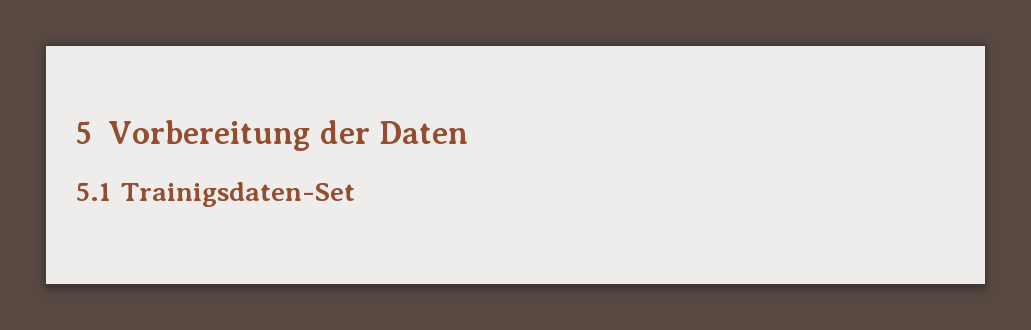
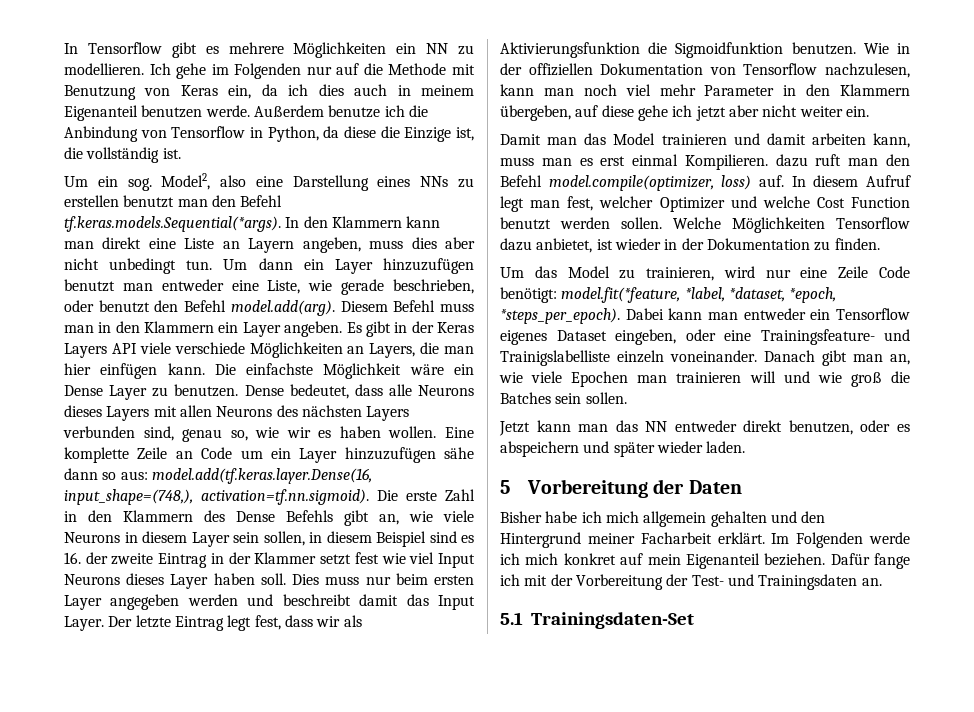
[75,120,468,151] 5 Vorbereitung der Daten -> [64,42,474,58] [64,63,475,79] [64,84,475,100] [64,105,428,121] [64,126,475,142] [64,147,181,163] [64,173,474,191] [64,195,283,208] [64,216,441,232] [64,237,476,253] [64,258,474,274] [64,279,474,295] [64,300,475,316] [64,321,475,337] [64,342,474,358] [64,363,474,379] [64,384,474,400] [64,405,410,421] [63,426,474,442] [64,447,474,463] [64,468,372,484] [64,489,475,505] [64,510,474,526] [64,531,474,547] [64,552,476,568] [64,573,475,589] [64,594,475,610] [64,615,362,631] [500,42,910,58] [500,63,910,78] [500,84,910,96] [500,105,869,121] [500,133,910,148] [500,154,910,170] [500,175,911,191] [500,196,910,212] [500,217,910,233] [500,238,880,253] [500,266,910,281] [500,287,837,303] [500,308,911,324] [500,329,910,345] [500,350,910,366] [499,371,910,387] [500,392,627,404] [499,420,910,436] [500,441,746,457] [500,479,742,498] [500,511,826,527] [500,532,910,548] [500,553,910,569] [500,574,882,590] In Tensorflow gibt es mehrere Möglichkeiten ein NN zu modellieren. Ich gehe im Folgenden nur auf die Methode mit Benutzung von Keras ein, da ich dies auch in meinem Eigenanteil benutzen werde. Außerdem benutze ich die Anbindung von Tensorflow in Python, da diese die Einzige ist, die vollständig ist. // Um ein sog. Model2, also eine Darstellung eines NNs zu erstellen benutzt man den Befehl tf.keras.models.Sequential(*args). In den Klammern kann man direkt eine Liste an Layern angeben, muss dies aber nicht unbedingt tun. Um dann ein Layer hinzuzufügen benutzt man entweder eine Liste, wie gerade beschrieben, oder benutzt den Befehl model.add(arg). Diesem Befehl muss man in den Klammern ein Layer angeben. Es gibt in der Keras Layers API viele verschiede Möglichkeiten an Layers, die man hier einfügen kann. Die einfachste Möglichkeit wäre ein Dense Layer zu benutzen. Dense bedeutet, dass alle Neurons dieses Layers mit allen Neurons des nächsten Layers verbunden sind, genau so, wie wir es haben wollen. Eine komplette Zeile an Code um ein Layer hinzuzufügen sähe dann so aus: model.add(tf.keras.layer.Dense(16, input_shape=(748,), activation=tf.nn.sigmoid). Die erste Zahl in den Klammern des Dense Befehls gibt an, wie viele Neurons in diesem Layer sein sollen, in diesem Beispiel sind es 16. der zweite Eintrag in der Klammer setzt fest wie viel Input Neurons dieses Layer haben soll. Dies muss nur beim ersten Layer angegeben werden und beschreibt damit das Input Layer. Der letzte Eintrag legt fest, dass wir als Aktivierungsfunktion die Sigmoidfunktion benutzen. Wie in der offiziellen Dokumentation von Tensorflow nachzulesen, kann man noch viel mehr Parameter in den Klammern übergeben, auf diese gehe ich jetzt aber nicht weiter ein. // Damit man das Model trainieren und damit arbeiten kann, muss man es erst einmal Kompilieren. dazu ruft man den Befehl model.compile(optimizer, loss) auf. In diesem Aufruf legt man fest, welcher Optimizer und welche Cost Function benutzt werden sollen. Welche Möglichkeiten Tensorflow dazu anbietet, ist wieder in der Dokumentation zu finden. // Um das Model zu trainieren, wird nur eine Zeile Code benötigt: model.fit(*feature, *label, *dataset, *epoch, *steps_per_epoch). Dabei kann man entweder ein Tensorflow eigenes Dataset eingeben, oder eine Trainingsfeature- und Trainigslabelliste einzeln voneinander. Danach gibt man an, wie viele Epochen man trainieren will und wie groß die Batches sein sollen. // Jetzt kann man das NN entweder direkt benutzen, oder es abspeichern und später wieder laden. // 5 Vorbereitung der Daten // Bisher habe ich mich allgemein gehalten und den Hintergrund meiner Facharbeit erklärt. Im Folgenden werde ich mich konkret auf mein Eigenanteil beziehen. Dafür fange ich mit der Vorbereitung der Test- und Trainingsdaten an.
[121,182,356,207] Trainigsdaten-Set -> [531,612,694,629] Trainingsdaten-Set

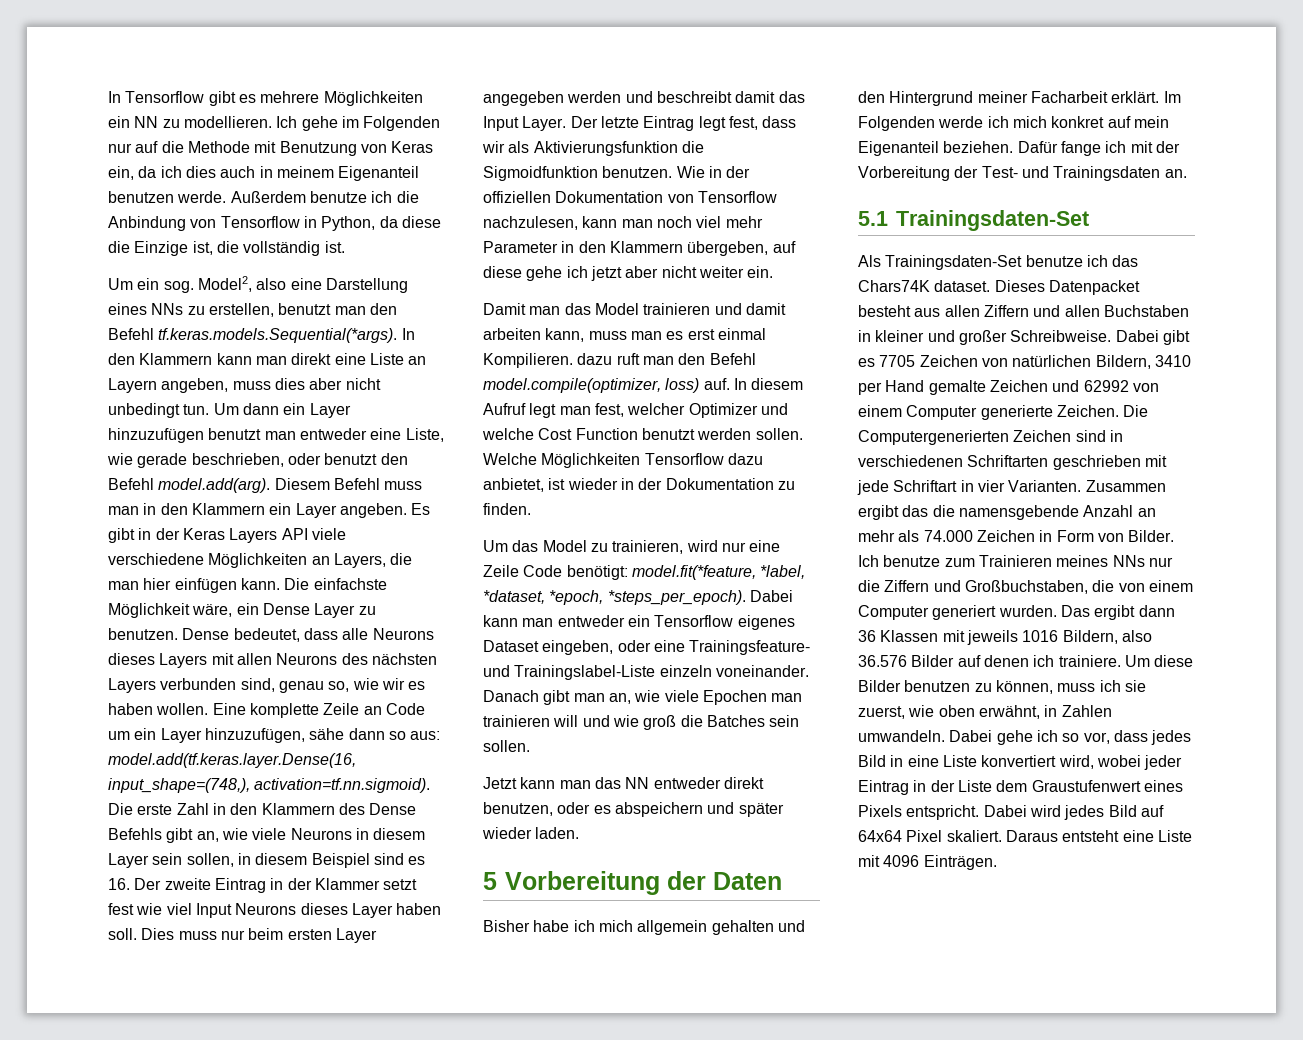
[64,195,119,207] erstellen -> [208,303,274,317] erstellen,
[174,342,245,354] verschiede -> [108,553,204,565] verschiedene
[409,364,444,375] wäre -> [192,604,233,617] wäre,
[344,447,436,463] hinzuzufügen -> [204,728,305,743] hinzuzufügen,
[85,552,108,564] der -> [134,878,162,890] Der
[500,350,610,366] Trainigslabelliste -> [514,665,656,680] Trainingslabel-Liste
(694, 620) none -> [858,255,1139,270] [858,280,1140,295] [858,305,1189,317] [858,330,1190,345] [858,355,1191,369] [858,380,1159,395] [858,405,1149,420] [858,430,1123,445] [858,455,1167,470] [857,480,1166,495] [858,505,1156,520] [858,530,1175,542] [858,555,1173,567] [858,580,1193,594] [858,605,1175,620] [858,630,1152,645] [858,655,1194,667] [858,680,1146,694] [858,705,1112,719] [858,730,1192,745] [858,755,1183,770] [858,780,1183,795] [858,805,1164,820] [858,830,1192,842] [858,855,997,870] // Als Trainingsdaten-Set benutze ich das Chars74K dataset. Dieses Datenpacket besteht aus allen Ziffern und allen Buchstaben in kleiner und großer Schreibweise. Dabei gibt es 7705 Zeichen von natürlichen Bildern, 3410 per Hand gemalte Zeichen und 62992 von einem Computer generierte Zeichen. Die Computergenerierten Zeichen sind in verschiedenen Schriftarten geschrieben mit jede Schriftart in vier Varianten. Zusammen ergibt das die namensgebende Anzahl an mehr als 74.000 Zeichen in Form von Bilder. Ich benutze zum Trainieren meines NNs nur die Ziffern und Großbuchstaben, die von einem Computer generiert wurden. Das ergibt dann 36 Klassen mit jeweils 1016 Bildern, also 36.576 Bilder auf denen ich trainiere. Um diese Bilder benutzen zu können, muss ich sie zuerst, wie oben erwähnt, in Zahlen umwandeln. Dabei gehe ich so vor, dass jedes Bild in eine Liste konvertiert wird, wobei jeder Eintrag in der Liste dem Graustufenwert eines Pixels entspricht. Dabei wird jedes Bild auf 64x64 Pixel skaliert. Daraus entsteht eine Liste mit 4096 Einträgen.

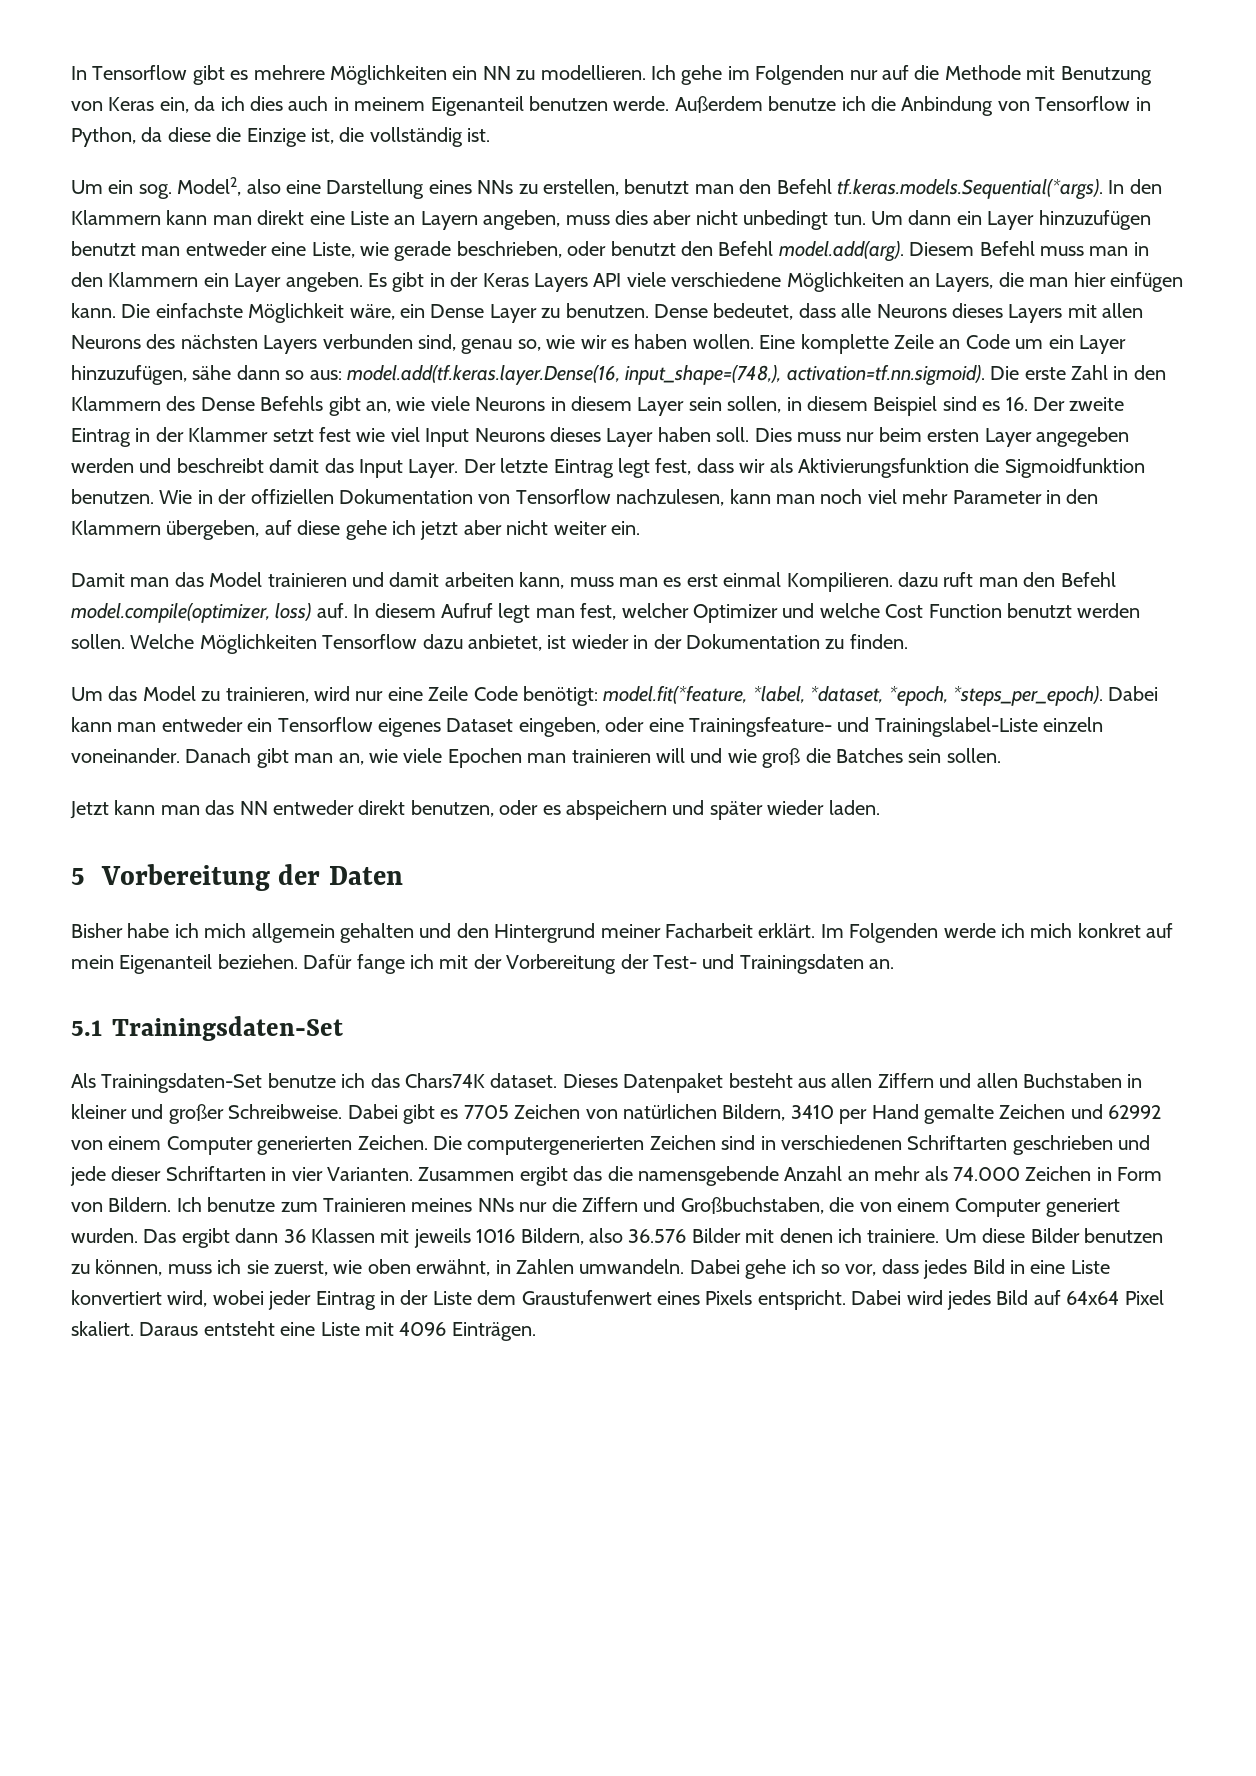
[1048,280,1140,295] Datenpacket -> [623,1073,724,1093] Datenpaket
[980,405,1053,420] generierte -> [257,1136,353,1155] generierten
[858,430,1009,445] Computergenerierten -> [467,1136,645,1155] computergenerierten
[1144,455,1167,467] [857,480,958,495] mit jede Schriftart -> [1118,1135,1151,1150] [70,1166,266,1186] und jede dieser Schriftarten
[1128,530,1175,542] Bilder. -> [108,1197,172,1212] Bildern.
[957,655,981,667] auf -> [745,1229,775,1243] mit

